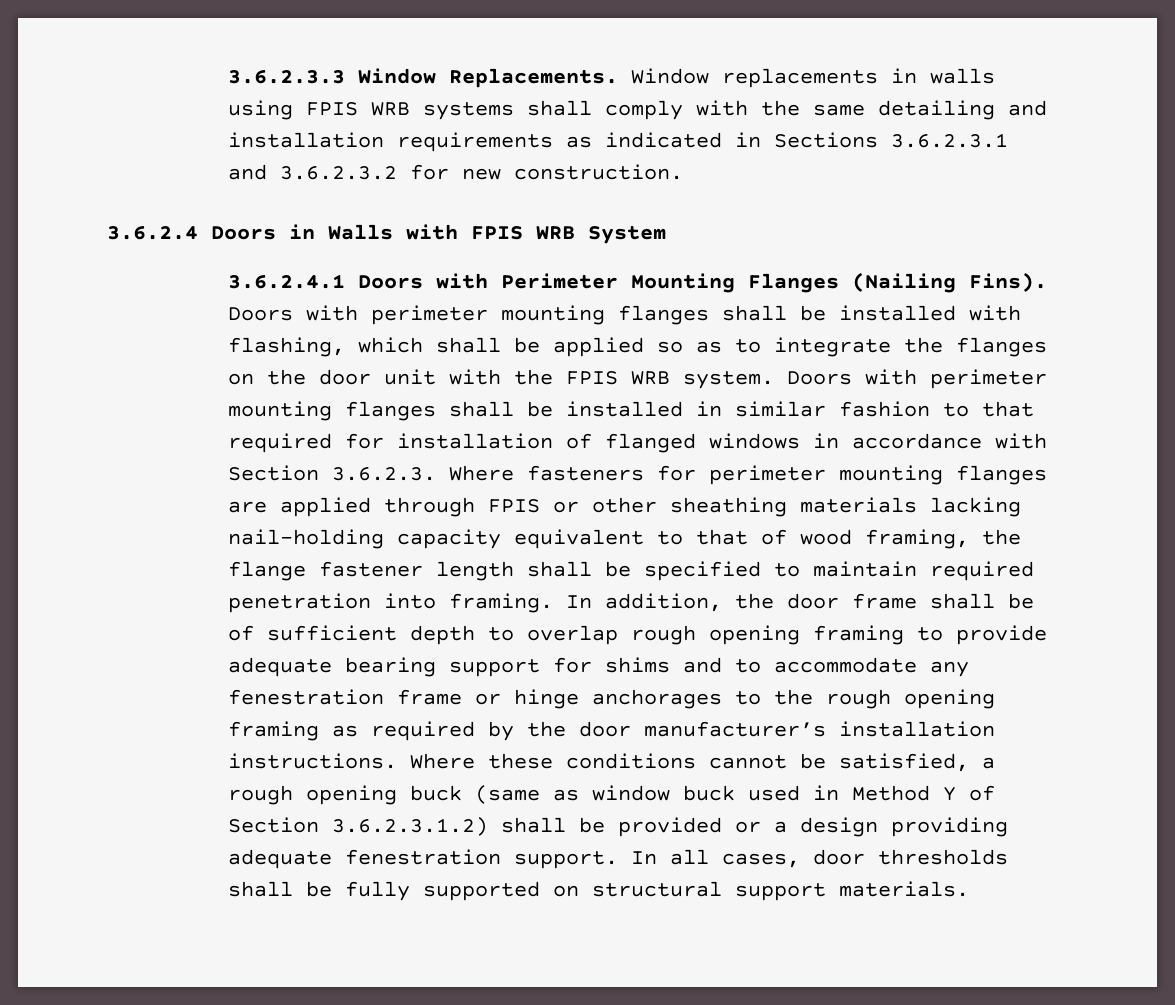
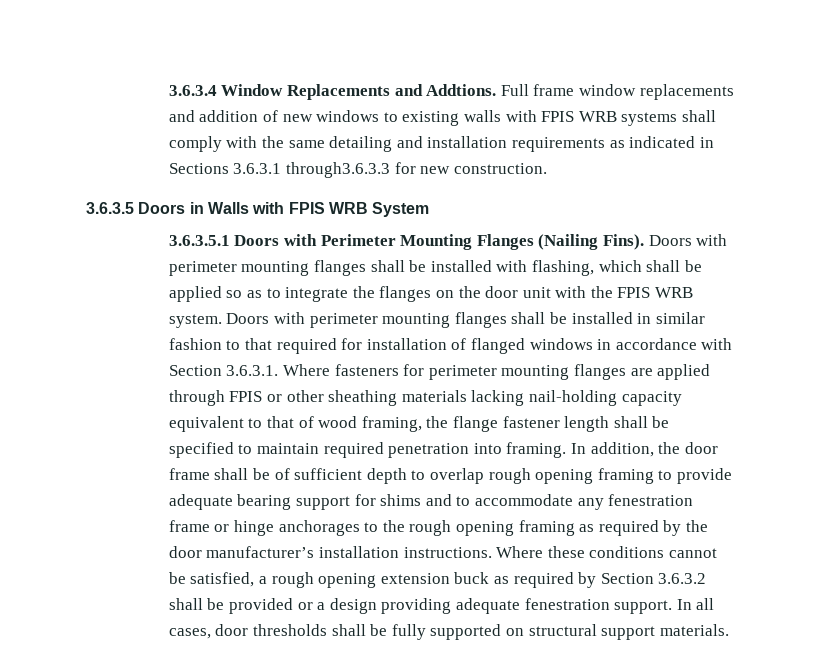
[227,68,995,88] [227,100,293,120] 3.6.2.3.3 Window Replacements. Window replacements in walls using -> [168,84,734,100] [168,110,537,126] 3.6.3.4 Window Replacements and Addtions. Full frame window replacements and addition of new windows to existing walls with
[890,133,1008,148] [227,164,397,180] 3.6.2.3.1 and 3.6.2.3.2 -> [233,162,390,178] 3.6.3.1 through3.6.3.3
[107,226,198,240] 3.6.2.4 -> [86,202,134,214] 3.6.3.5
[227,274,345,289] 3.6.2.4.1 -> [168,235,230,246] 3.6.3.5.1
[331,467,436,481] 3.6.2.3. -> [226,365,279,376] 3.6.3.1.
[409,785,995,804] [227,817,488,836] buck (same as window buck used in Method Y of Section 3.6.2.3.1.2) -> [380,572,707,588] extension buck as required by Section 3.6.3.2

